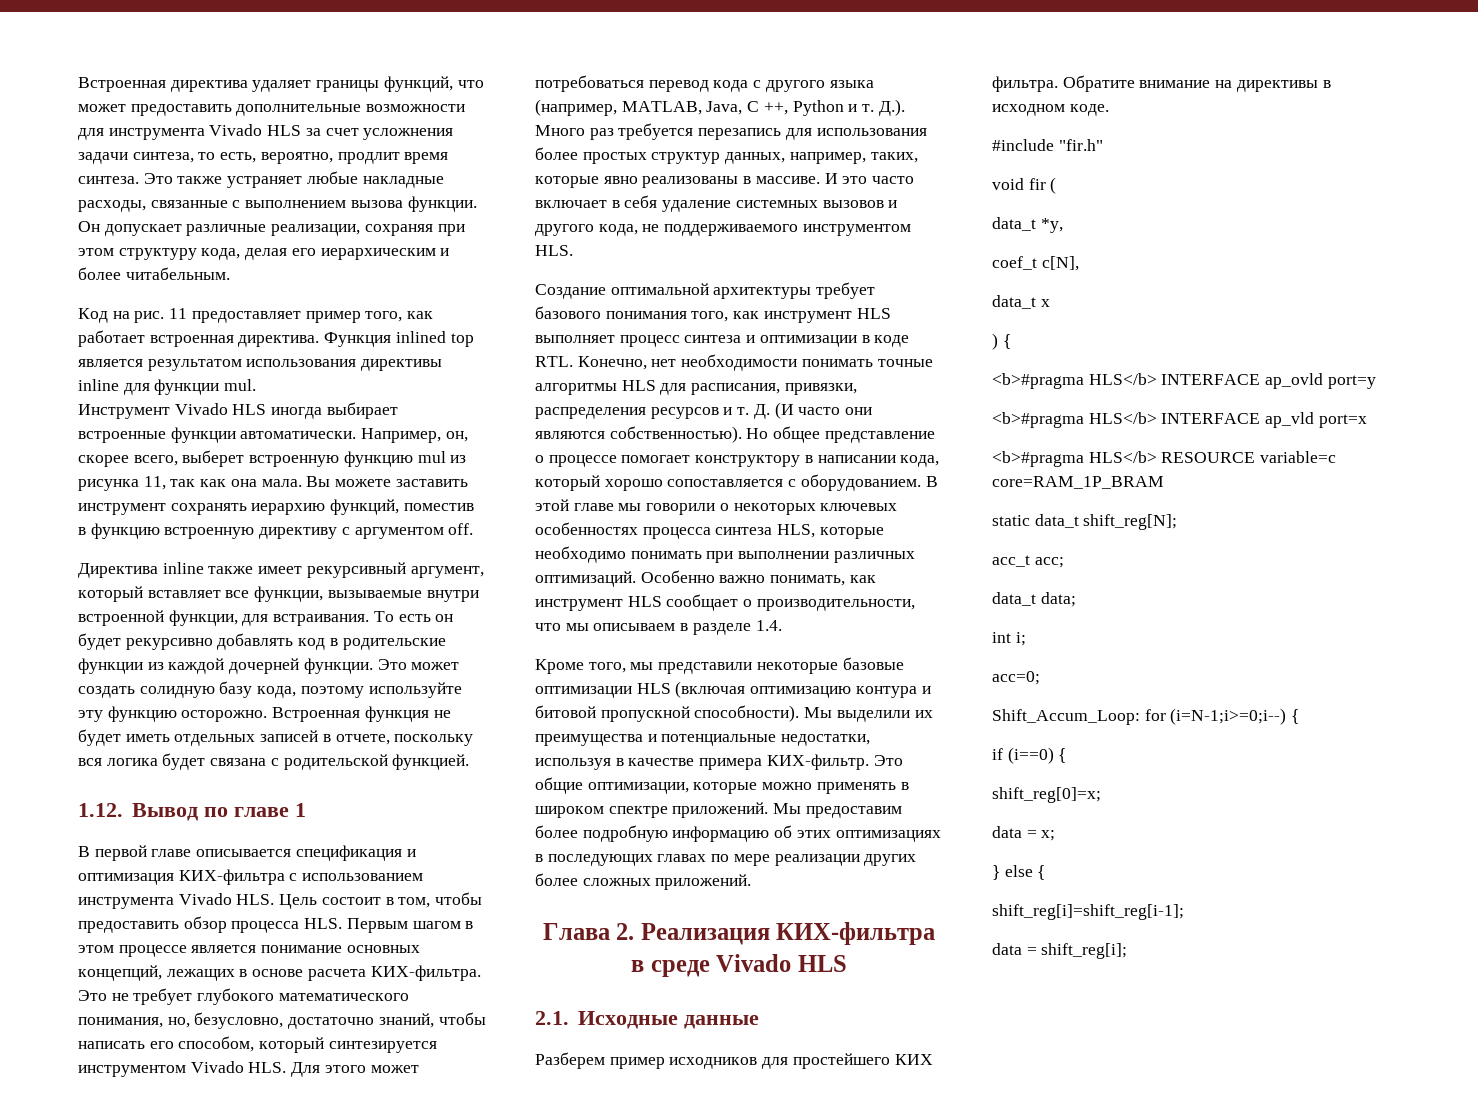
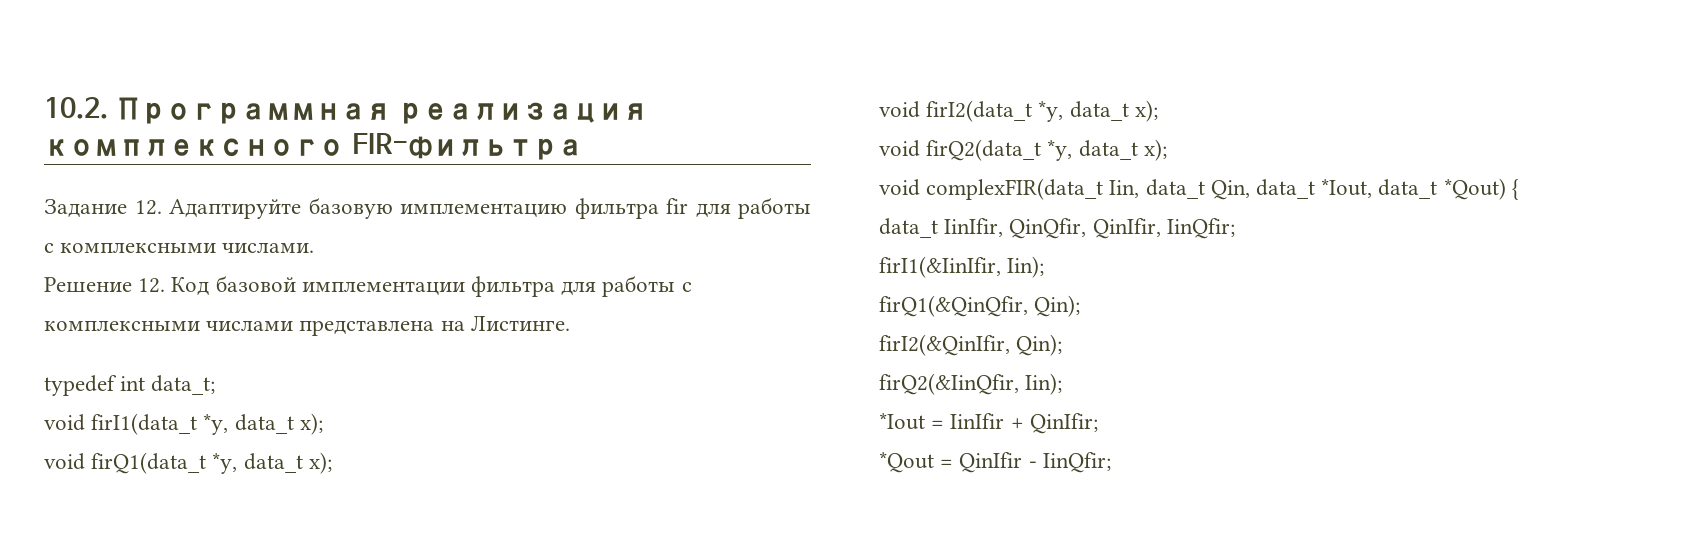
[78,76,484,92] [78,104,466,116] [78,124,454,140] [78,152,449,164] [78,171,444,188] [78,196,477,212] [78,221,465,236] [78,248,450,260] [78,267,230,280] [78,308,434,323] [78,330,474,347] [78,359,443,371] [78,379,257,395] [78,402,398,419] [78,427,468,443] [78,450,467,467] [78,476,468,491] [78,499,474,515] [78,523,474,539] [78,562,484,578] [78,586,479,602] [78,610,454,626] [78,633,446,650] [78,658,460,674] [78,681,462,698] [78,706,451,722] [78,729,474,746] [78,753,470,770] [78,803,306,821] [78,845,416,861] [78,869,424,885] [78,892,483,909] [78,916,474,933] [78,945,420,957] [78,965,481,981] [78,988,409,1005] [78,1012,486,1029] [78,1036,437,1053] [78,1061,419,1077] [535,75,874,92] [535,99,905,116] [535,123,927,140] [535,147,918,164] [535,173,915,188] [535,195,898,212] [535,224,911,236] [535,245,573,256] [535,282,876,299] [535,306,891,323] [535,335,910,347] [535,354,933,371] [535,380,857,395] [535,402,873,419] [535,426,935,443] [535,455,940,467] [535,474,938,491] [535,499,898,515] [535,522,884,539] [535,546,915,563] [535,570,876,587] [535,594,915,611] [535,620,782,635] [535,657,904,674] [535,681,931,698] [535,705,933,722] [535,734,871,746] [535,754,903,770] [535,777,909,794] [535,802,902,818] [535,825,941,842] [535,854,917,866] [535,873,752,890] [542,922,936,945] [631,954,847,977] [535,1011,759,1029] [535,1052,933,1069] [992,75,1331,92] [992,104,1109,116] [992,139,1103,151] [992,177,1057,194] [992,217,1063,233] [992,256,1079,271] [992,295,1050,309] [992,333,1011,350] [992,373,1376,389] [992,412,1367,428] [992,451,1337,467] [992,476,1164,489] [992,514,1178,530] [992,555,1064,568] [992,592,1076,607] [992,632,1026,646] [992,671,1040,685] [992,708,1300,725] [992,747,1067,764] [992,787,1101,803] [992,826,1056,841] [992,865,1046,880] [992,904,1184,920] [992,943,1128,959] Встроенная директива удаляет границы функций, что может предоставить дополнительные возможности для инструмента Vivado HLS за счет усложнения задачи синтеза, то есть, вероятно, продлит время синтеза. Это также устраняет любые накладные расходы, связанные с выполнением вызова функции. Он допускает различные реализации, сохраняя при этом структуру кода, делая его иерархическим и более читабельным. // Код на рис. 11 предоставляет пример того, как работает встроенная директива. Функция inlined top является результатом использования директивы inline для функции mul. // Инструмент Vivado HLS иногда выбирает встроенные функции автоматически. Например, он, скорее всего, выберет встроенную функцию mul из рисунка 11, так как она мала. Вы можете заставить инструмент сохранять иерархию функций, поместив в функцию встроенную директиву с аргументом off. // Директива inline также имеет рекурсивный аргумент, который вставляет все функции, вызываемые внутри встроенной функции, для встраивания. То есть он будет рекурсивно добавлять код в родительские функции из каждой дочерней функции. Это может создать солидную базу кода, поэтому используйте эту функцию осторожно. Встроенная функция не будет иметь отдельных записей в отчете, поскольку вся логика будет связана с родительской функцией. // 1.12. Вывод по главе 1 // В первой главе описывается спецификация и оптимизация КИХ-фильтра с использованием инструмента Vivado HLS. Цель состоит в том, чтобы предоставить обзор процесса HLS. Первым шагом в этом процессе является понимание основных концепций, лежащих в основе расчета КИХ-фильтра. Это не требует глубокого математического понимания, но, безусловно, достаточно знаний, чтобы написать его способом, который синтезируется инструментом Vivado HLS. Для этого может потребоваться перевод кода с другого языка (например, MATLAB, Java, C ++, Python и т. Д.). Много раз требуется перезапись для использования более простых структур данных, например, таких, которые явно реализованы в массиве. И это часто включает в себя удаление системных вызовов и другого кода, не поддерживаемого инструментом HLS. // Создание оптимальной архитектуры требует базового понимания того, как инструмент HLS выполняет процесс синтеза и оптимизации в коде RTL. Конечно, нет необходимости понимать точные алгоритмы HLS для расписания, привязки, распределения ресурсов и т. Д. (И часто они являются собственностью). Но общее представление о процессе помогает конструктору в написании кода, который хорошо сопоставляется с оборудованием. В этой главе мы говорили о некоторых ключевых особенностях процесса синтеза HLS, которые необходимо понимать при выполнении различных оптимизаций. Особенно важно понимать, как инструмент HLS сообщает о производительности, что мы описываем в разделе 1.4. // Кроме того, мы представили некоторые базовые оптимизации HLS (включая оптимизацию контура и битовой пропускной способности). Мы выделили их преимущества и потенциальные недостатки, используя в качестве примера КИХ-фильтр. Это общие оптимизации, которые можно применять в широком спектре приложений. Мы предоставим более подробную информацию об этих оптимизациях в последующих главах по мере реализации других более сложных приложений. // Глава 2. Реализация КИХ-фильтра в среде Vivado HLS // 2.1. Исходные данные // Разберем пример исходников для простейшего КИХ фильтра. Обратите внимание на директивы в исходном коде. // #include "fir.h" // void fir ( // data_t *y, // coef_t c[N], // data_t x // ) { // <b>#pragma HLS</b> INTERFACE ap_ovld port=y // <b>#pragma HLS</b> INTERFACE ap_vld port=x // <b>#pragma HLS</b> RESOURCE variable=c core=RAM_1P_BRAM // static data_t shift_reg[N]; // acc_t acc; // data_t data; // int i; // acc=0; // Shift_Accum_Loop: for (i=N-1;i>=0;i--) { // if (i==0) { // shift_reg[0]=x; // data = x; // } else { // shift_reg[i]=shift_reg[i-1]; // data = shift_reg[i]; -> [44,97,649,124] [44,133,583,160] [44,197,811,219] [44,242,315,253] [44,275,692,297] [44,315,570,336] [44,375,216,396] [44,413,323,435] [44,452,332,474] [879,100,1158,122] [879,139,1167,161] [879,178,1519,200] [879,218,1235,239] [879,256,1045,278] [879,295,1081,317] [879,334,1063,356] [879,373,1063,395] [879,412,1098,434] [879,451,1111,473] 10.2. Программная реализация комплексного FIR-фильтра // Задание 12. Адаптируйте базовую имплементацию фильтра fir для работы с комплексными числами. // Решение 12. Код базовой имплементации фильтра для работы с комплексными числами представлена на Листинге. // typedef int data_t; // void firI1(data_t *y, data_t x); // void firQ1(data_t *y, data_t x); // void firI2(data_t *y, data_t x); // void firQ2(data_t *y, data_t x); // void complexFIR(data_t Iin, data_t Qin, data_t *Iout, data_t *Qout) { // data_t IinIfir, QinQfir, QinIfir, IinQfir; // firI1(&IinIfir, Iin); // firQ1(&QinQfir, Qin); // firI2(&QinIfir, Qin); // firQ2(&IinQfir, Iin); // *Iout = IinIfir + QinIfir; // *Qout = QinIfir - IinQfir;

